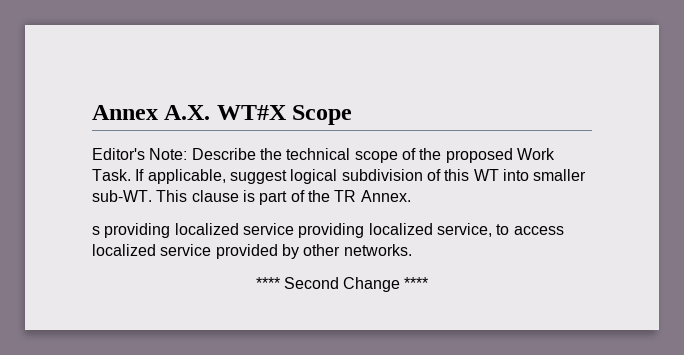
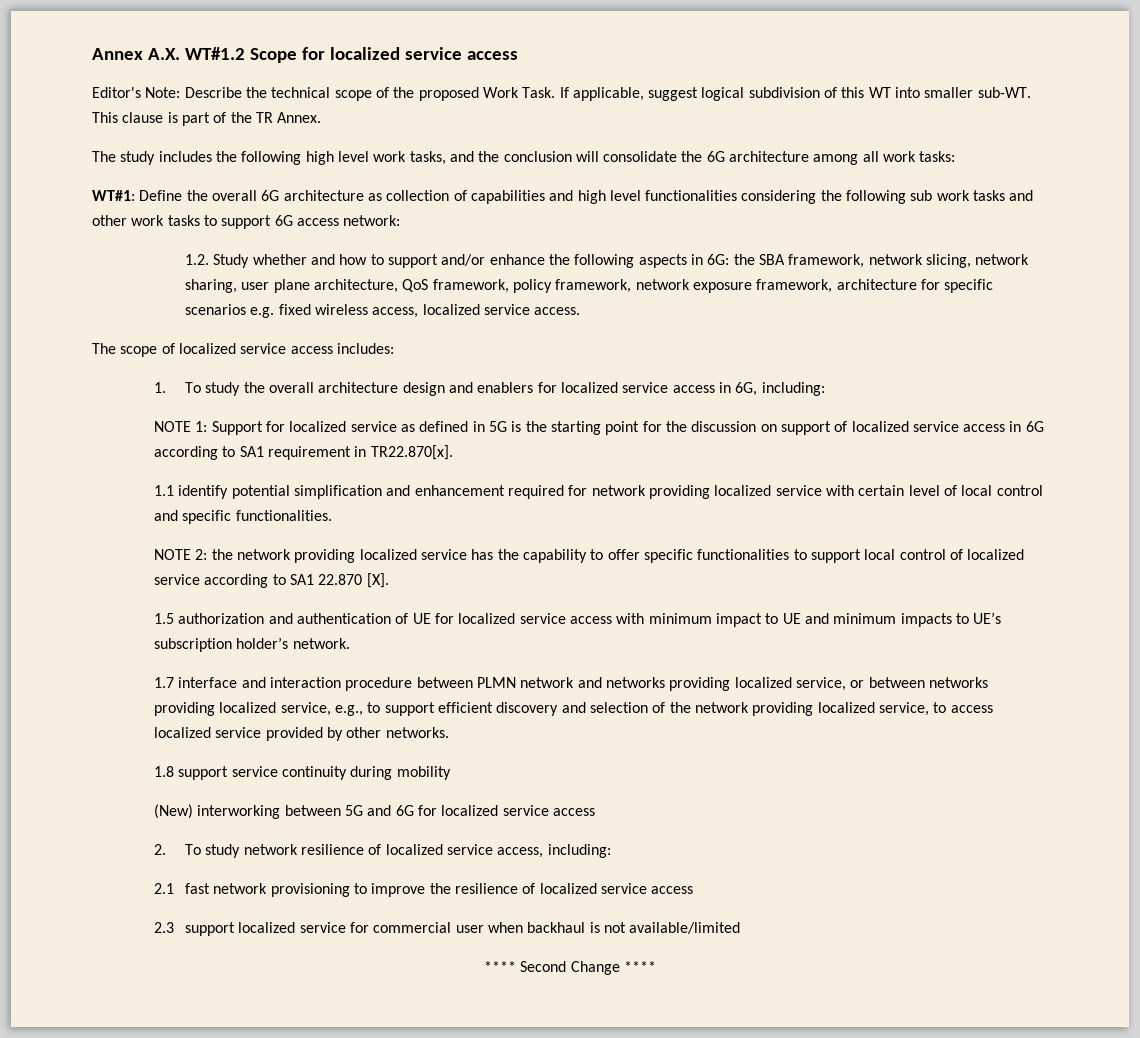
[216,105,287,120] WT#X -> [184,47,245,60] WT#1.2
(353, 115) none -> [301,47,518,60] for localized service access
[92,223,294,238] s providing localized service -> [92,151,956,165] [92,190,1034,204] [92,215,401,229] [185,254,1030,268] [185,279,994,293] [185,304,581,318] [92,343,394,357] [154,382,825,396] [154,421,1044,435] [154,445,453,460] [154,485,1043,499] [154,510,332,524] [154,549,1025,563] [154,573,389,588] [154,612,1002,627] [154,637,350,652] [154,677,988,691] [154,702,749,716] The study includes the following high level work tasks, and the conclusion will consolidate the 6G architecture among all work tasks: // WT#1: Define the overall 6G architecture as collection of capabilities and high level functionalities considering the following sub work tasks and other work tasks to support 6G access network: // 1.2. Study whether and how to support and/or enhance the following aspects in 6G: the SBA framework, network slicing, network sharing, user plane architecture, QoS framework, policy framework, network exposure framework, architecture for specific scenarios e.g. fixed wireless access, localized service access. // The scope of localized service access includes: // 1. To study the overall architecture design and enablers for localized service access in 6G, including: // NOTE 1: Support for localized service as defined in 5G is the starting point for the discussion on support of localized service access in 6G according to SA1 requirement in TR22.870[x]. // 1.1 identify potential simplification and enhancement required for network providing localized service with certain level of local control and specific functionalities. // NOTE 2: the network providing localized service has the capability to offer specific functionalities to support local control of localized service according to SA1 22.870 [X]. // 1.5 authorization and authentication of UE for localized service access with minimum impact to UE and minimum impacts to UE’s subscription holder’s network. // 1.7 interface and interaction procedure between PLMN network and networks providing localized service, or between networks providing localized service, e.g., to support efficient discovery and selection of the network
(412, 250) none -> [154,766,451,780] [154,804,595,819] [154,844,611,858] [154,883,694,897] [154,922,741,936] // 1.8 support service continuity during mobility // (New) interworking between 5G and 6G for localized service access // 2. To study network resilience of localized service access, including: // 2.1 fast network provisioning to improve the resilience of localized service access // 2.3 support localized service for commercial user when backhaul is not available/limited

